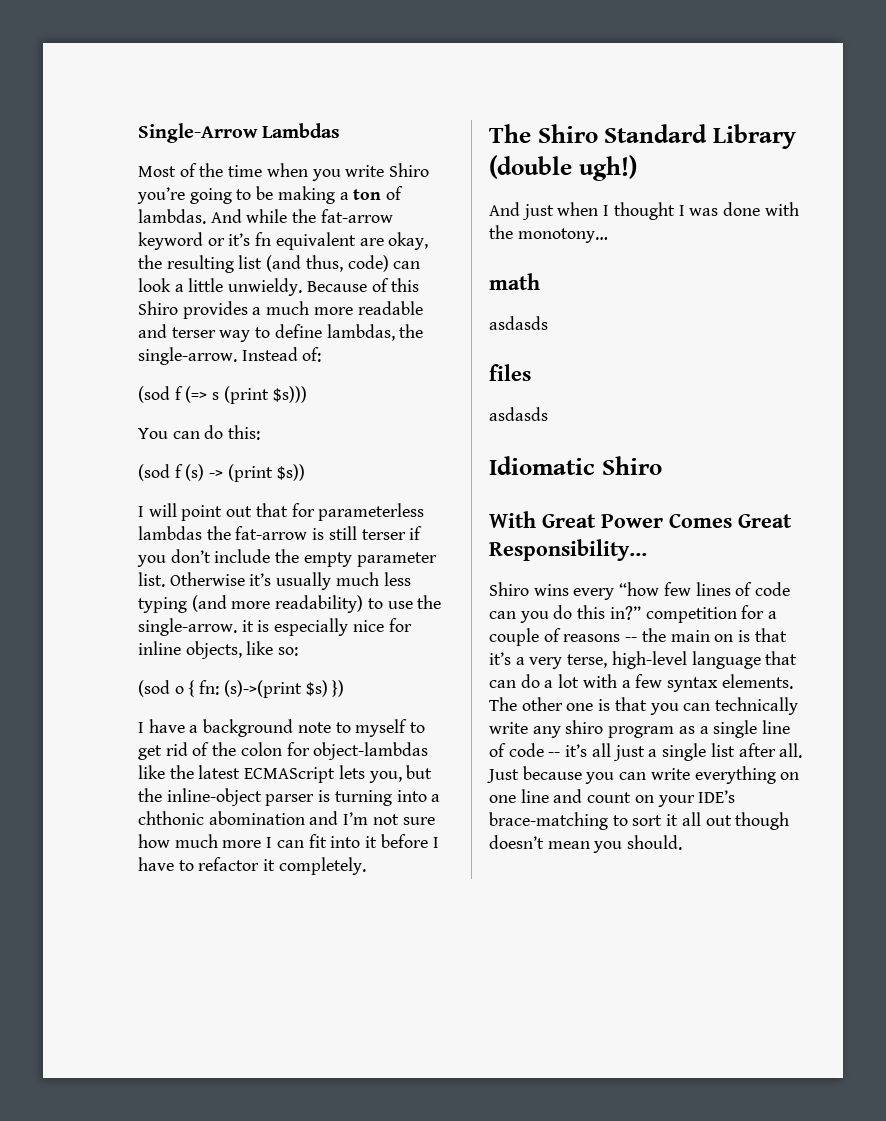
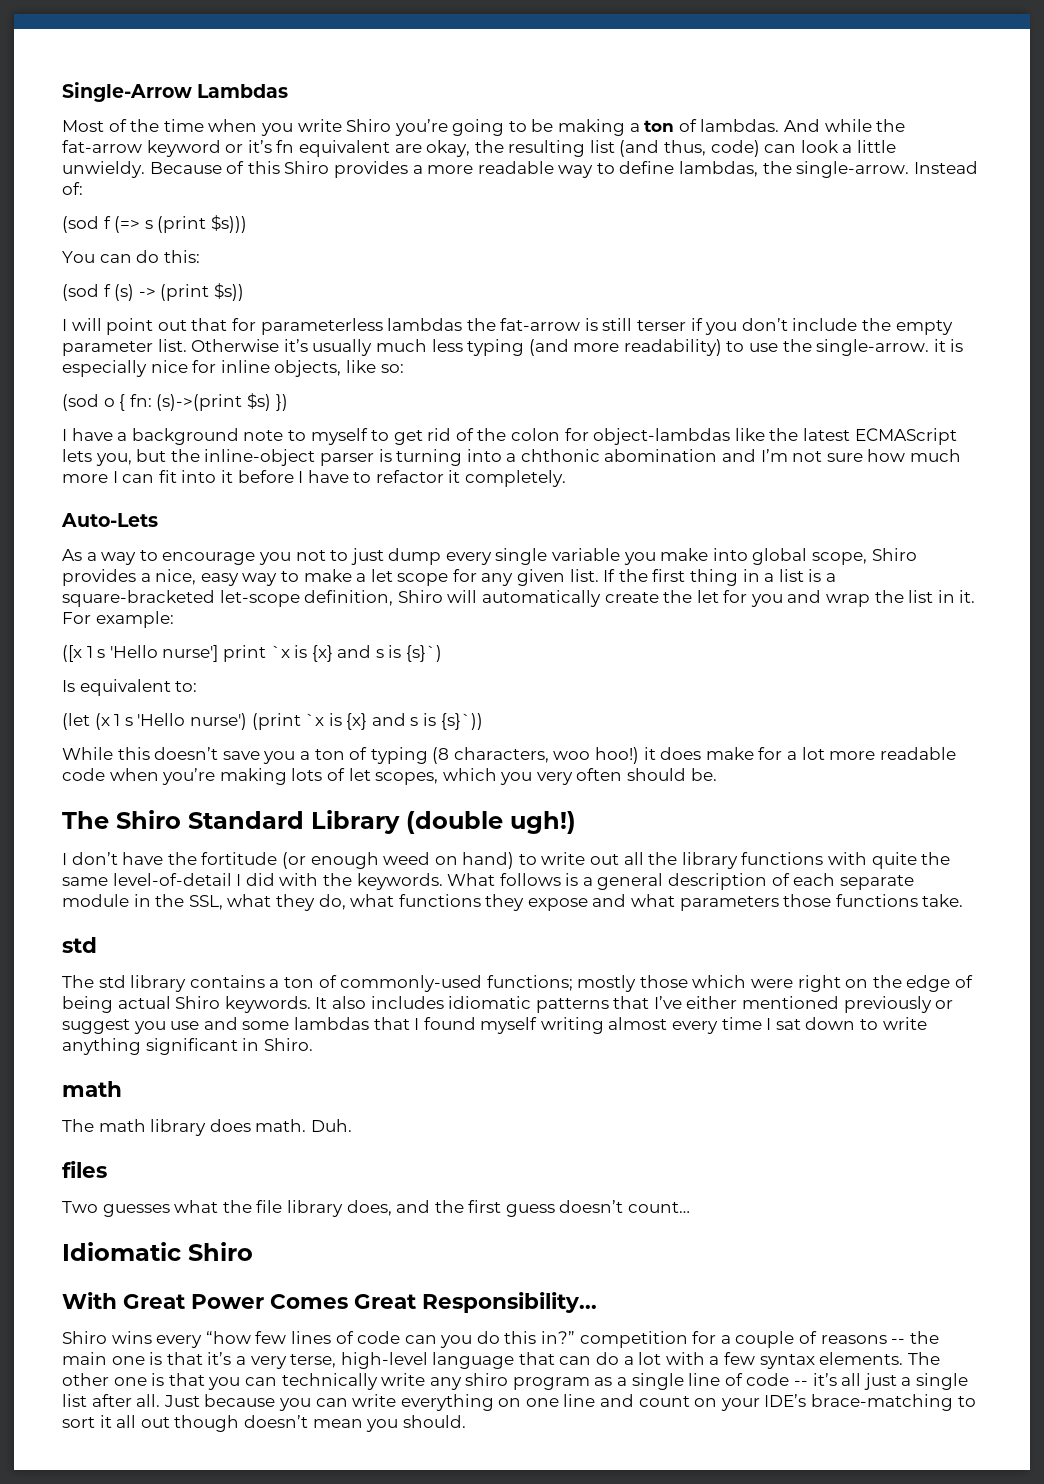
[266,301,423,315] [138,324,216,338] much more readable and terser -> [427,161,554,174] more readable
(366, 866) none -> [61,513,158,527] [62,548,917,565] [62,569,836,586] [62,590,976,607] [62,611,174,628] [62,645,443,662] [62,679,198,696] [62,713,483,730] [62,747,956,764] [62,768,717,785] // Auto-Lets // As a way to encourage you not to just dump every single variable you make into global scope, Shiro provides a nice, easy way to make a let scope for any given list. If the first thing in a list is a square-bracketed let-scope definition, Shiro will automatically create the let for you and wrap the list in it. For example: // ([x 1 s 'Hello nurse'] print `x is {x} and s is {s}`) // Is equivalent to: // (let (x 1 s 'Hello nurse') (print `x is {x} and s is {s}`)) // While this doesn’t save you a ton of typing (8 characters, woo hoo!) it does make for a lot more readable code when you’re making lots of let scopes, which you very often should be.
[489,202,799,220] [489,225,608,243] [489,273,540,290] [489,316,548,330] [489,364,531,381] [489,407,548,421] And just when I thought I was done with the monotony… // math // asdasds // files // asdasds -> [62,852,951,869] [62,873,914,890] [62,894,964,911] [62,937,97,953] [62,975,974,992] [62,996,954,1013] [62,1017,927,1034] [62,1038,313,1055] [62,1081,122,1097] [62,1119,352,1136] [62,1161,107,1178] [62,1200,691,1217] I don’t have the fortitude (or enough weed on hand) to write out all the library functions with quite the same level-of-detail I did with the keywords. What follows is a general description of each separate module in the SSL, what they do, what functions they expose and what parameters those functions take. // std // The std library contains a ton of commonly-used functions; mostly those which were right on the edge of being actual Shiro keywords. It also includes idiomatic patterns that I’ve either mentioned previously or suggest you use and some lambdas that I found myself writing almost every time I sat down to write anything significant in Shiro. // math // The math library does math. Duh. // files // Two guesses what the file library does, and the first guess doesn’t count…
[714,634,734,642] on -> [111,1356,145,1365] one

